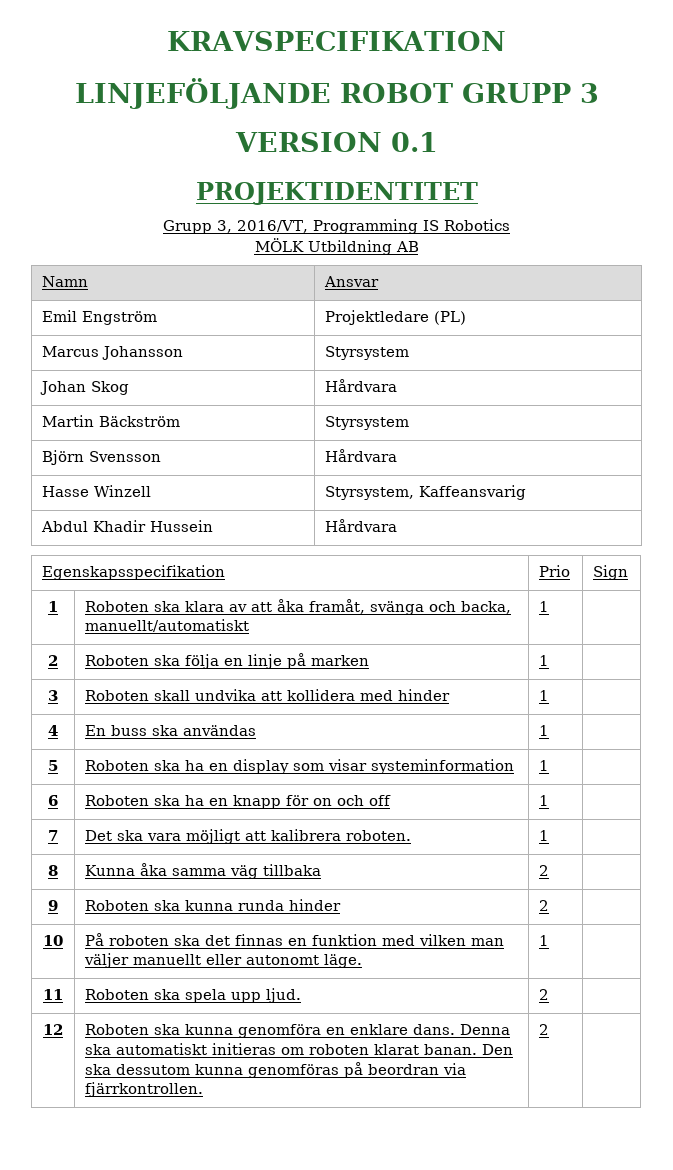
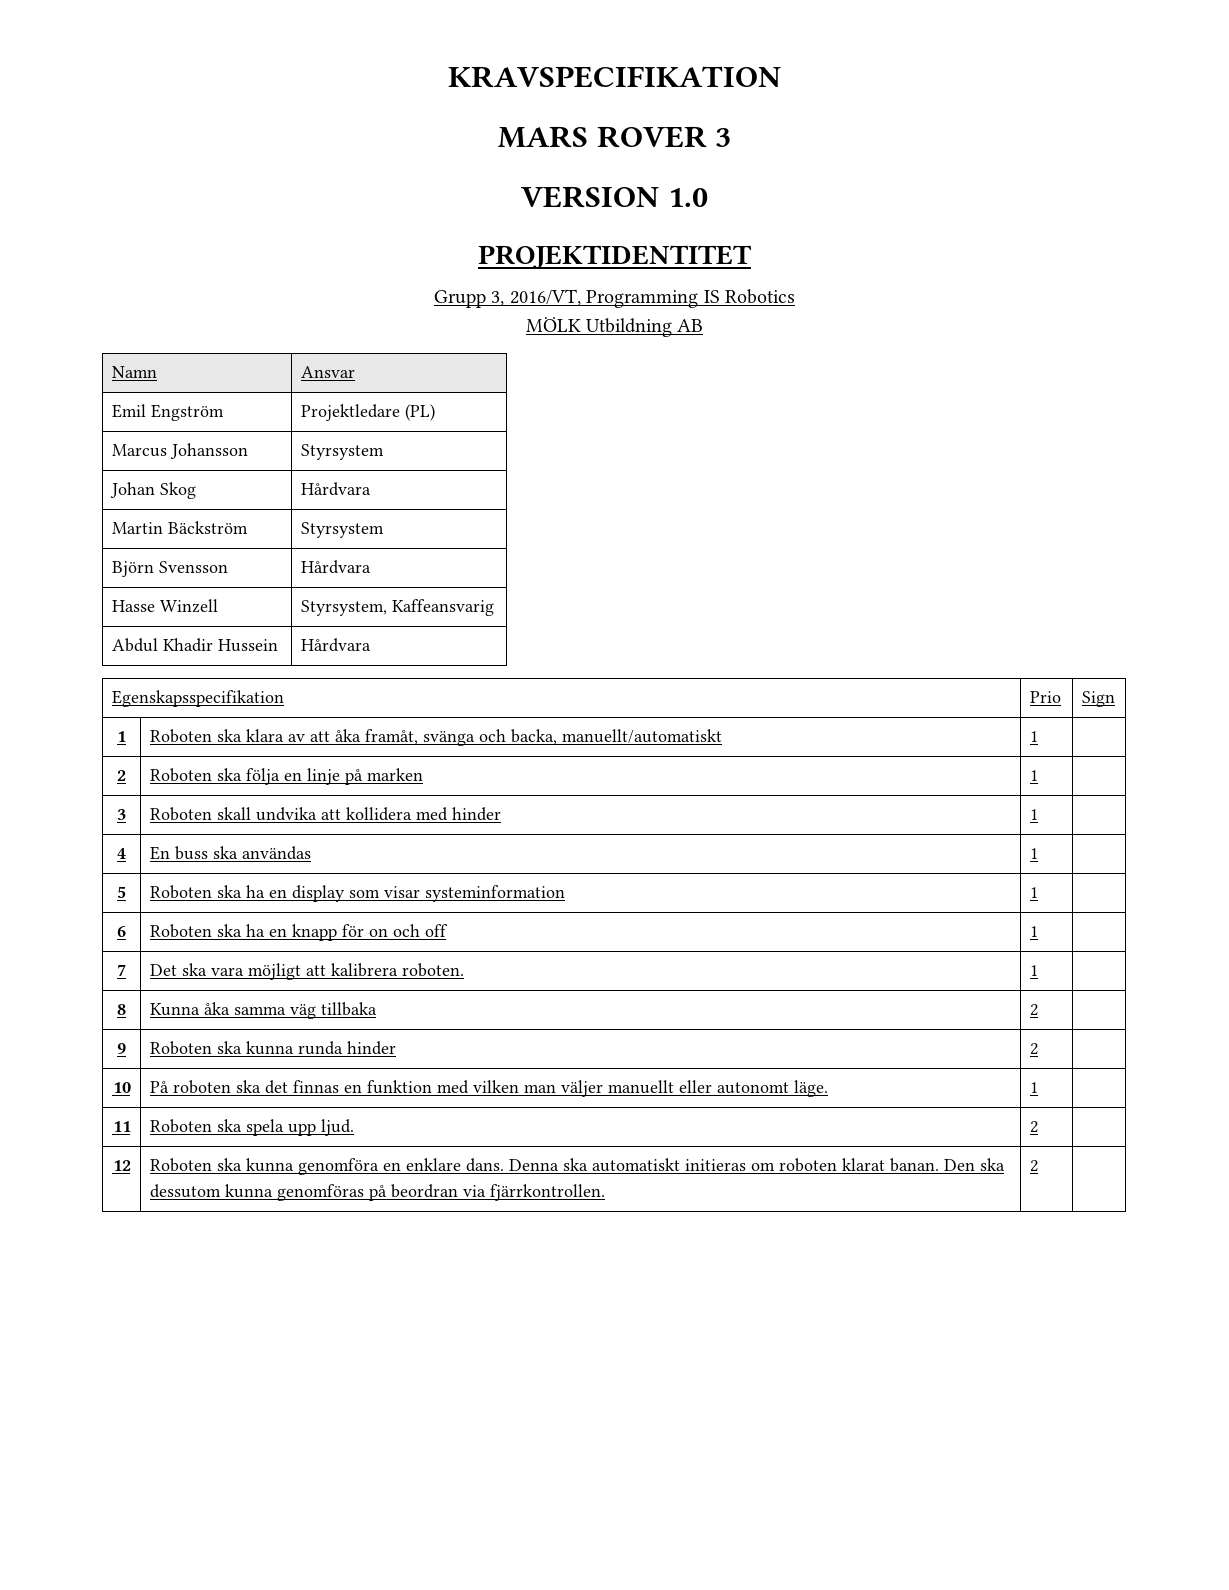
[74,78,571,109] LINJEFÖLJANDE ROBOT GRUPP -> [497,126,707,148] MARS ROVER
[390,132,438,152] 0.1 -> [667,188,708,207] 1.0

